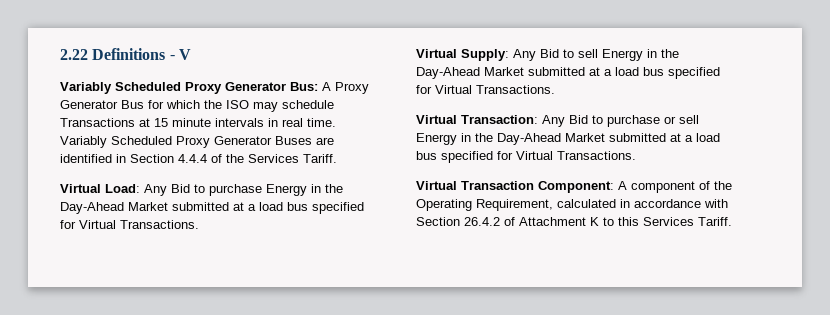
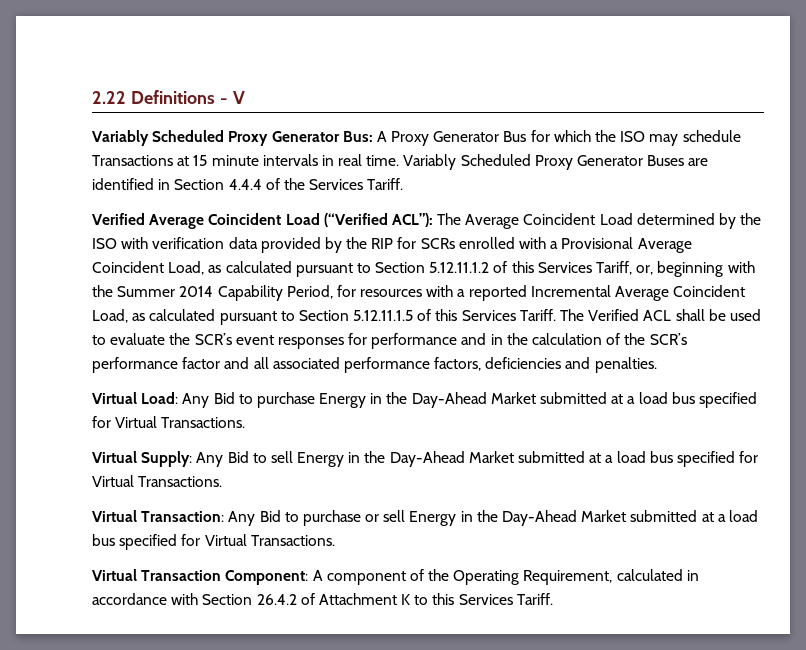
(337, 158) none -> [92,213,762,229] [92,237,692,253] [92,261,755,277] [92,285,746,301] [92,309,761,325] [92,333,687,349] [92,357,657,373] // Verified Average Coincident Load (“Verified ACL”): The Average Coincident Load determined by the ISO with verification data provided by the RIP for SCRs enrolled with a Provisional Average Coincident Load, as calculated pursuant to Section 5.12.11.1.2 of this Services Tariff, or, beginning with the Summer 2014 Capability Period, for resources with a reported Incremental Average Coincident Load, as calculated pursuant to Section 5.12.11.1.5 of this Services Tariff. The Verified ACL shall be used to evaluate the SCR’s event responses for performance and in the calculation of the SCR’s performance factor and all associated performance factors, deficiencies and penalties.

